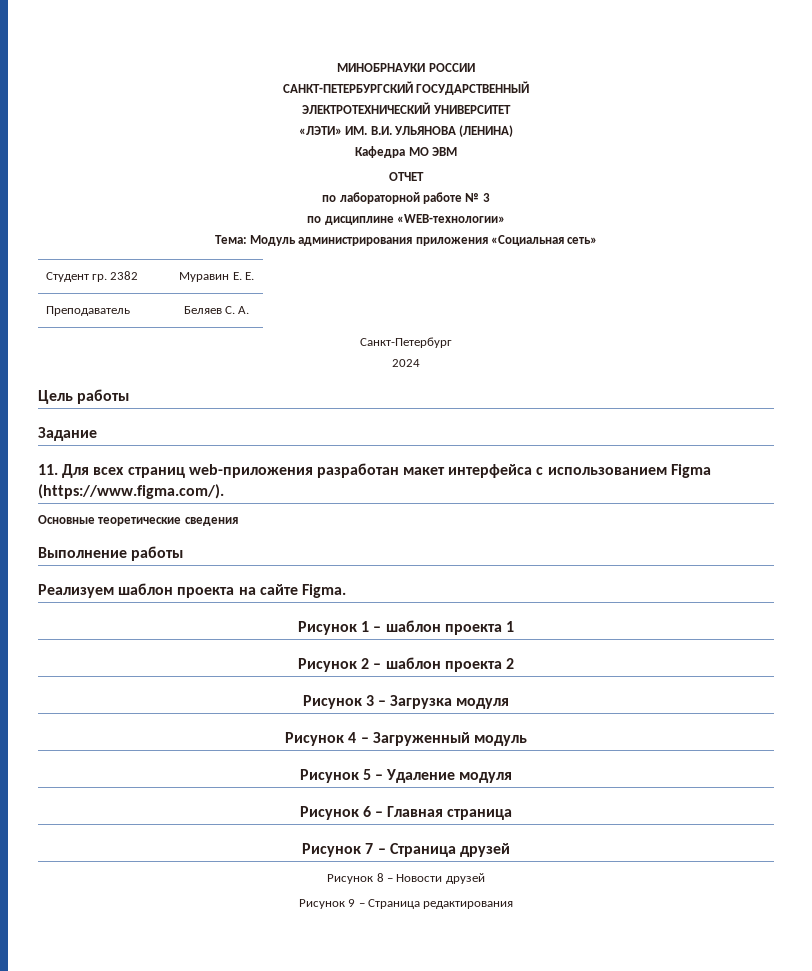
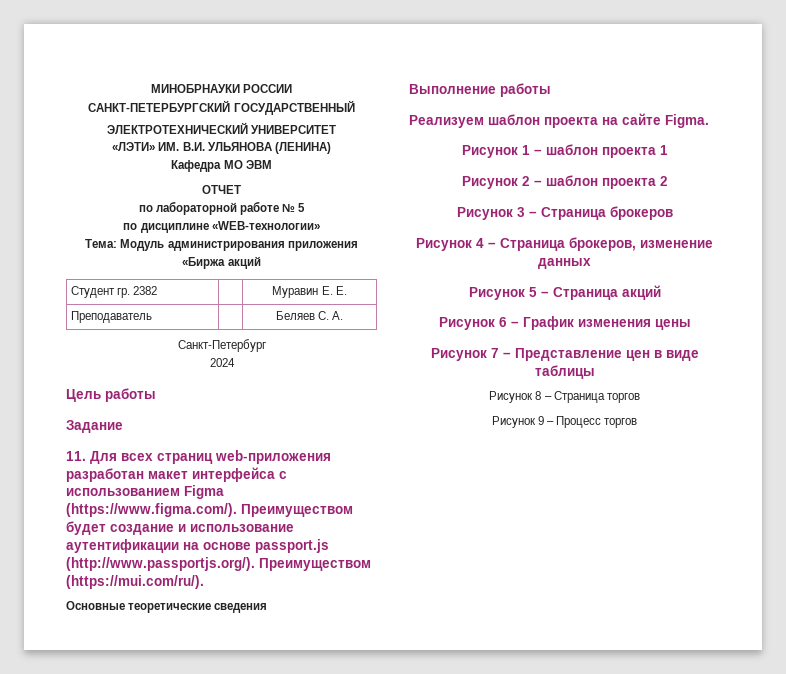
[482,193,490,202] 3 -> [298,203,306,212] 5
[491,235,598,246] «Социальная сеть» -> [182,256,261,269] «Биржа акций
(224, 491) none -> [241,504,353,517] [66,521,294,535] [66,539,329,553] [66,557,371,571] [66,575,204,589] Преимуществом будет создание и использование аутентификации на основе passport.js (http://www.passportjs.org/). Преимуществом (https://mui.com/ru/).
[390,695,510,709] Загрузка модуля -> [540,206,673,220] Страница брокеров
[372,732,527,746] Загруженный модуль -> [500,237,713,251] [538,258,591,269] Страница брокеров, изменение данных
[386,769,513,783] Удаление модуля -> [552,285,661,300] Страница акций
[387,806,513,820] Главная страница -> [522,316,691,330] График изменения цены
[389,843,510,857] Страница друзей -> [514,348,699,361] [534,365,595,379] Представление цен в виде таблицы
[396,873,485,884] Новости друзей -> [553,391,640,403] Страница торгов
[367,899,514,909] Страница редактирования -> [556,416,638,428] Процесс торгов

